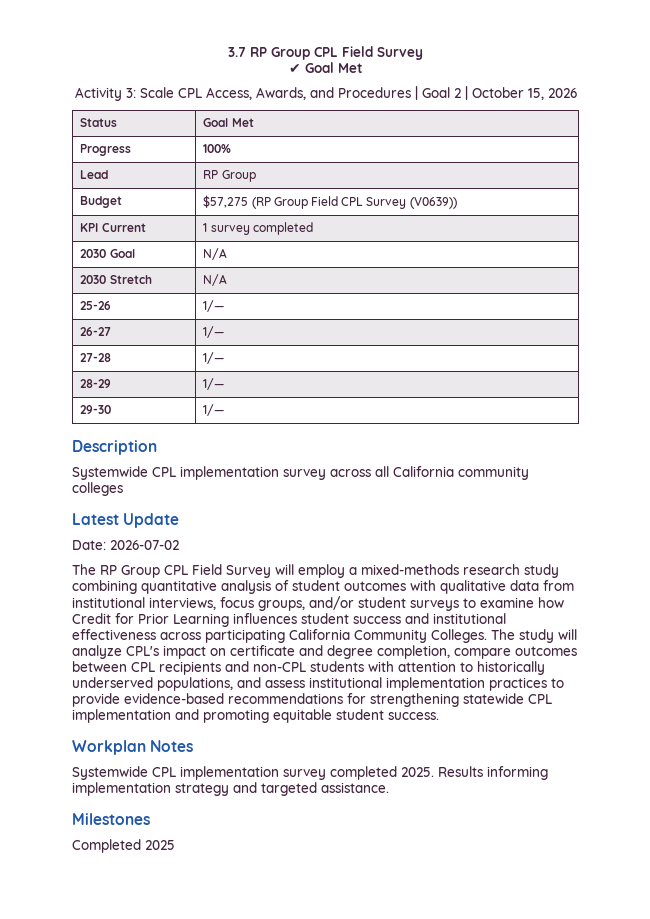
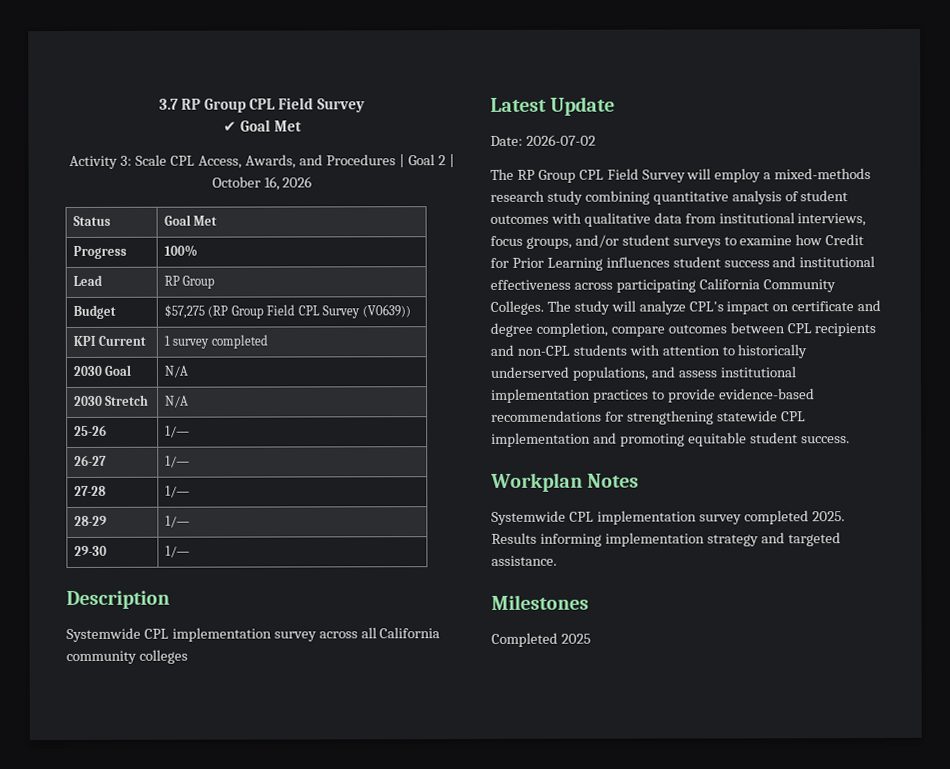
[527,88,544,100] 15, -> [263,176,280,191] 16,

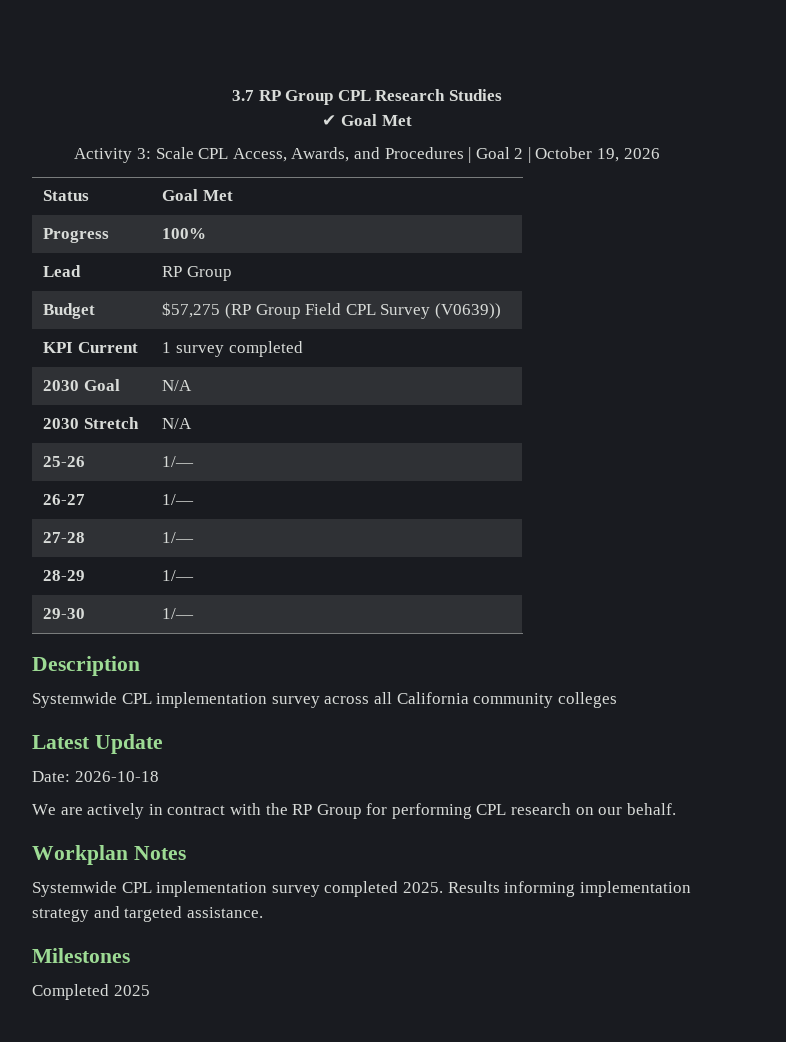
[278,97,366,113] Field Survey -> [375,89,502,101] Research Studies
[263,176,280,191] 16, -> [597,148,620,162] 19,
[525,134,596,146] [490,168,872,183] [490,190,849,205] [490,212,867,227] [490,234,865,249] [490,256,876,271] [490,278,836,293] [490,300,882,315] [490,322,877,337] [490,344,808,359] [490,366,796,381] [491,388,815,403] [491,410,806,425] [491,432,850,447] 2026-07-02 // The RP Group CPL Field Survey will employ a mixed-methods research study combining quantitative analysis of student outcomes with qualitative data from institutional interviews, focus groups, and/or student surveys to examine how Credit for Prior Learning influences student success and institutional effectiveness across participating California Community Colleges. The study will analyze CPL's impact on certificate and degree completion, compare outcomes between CPL recipients and non-CPL students with attention to historically underserved populations, and assess institutional implementation practices to provide evidence-based recommendations for strengthening statewide CPL implementation and promoting equitable student success. -> [74,771,159,782] [32,803,676,819] 2026-10-18 // We are actively in contract with the RP Group for performing CPL research on our behalf.

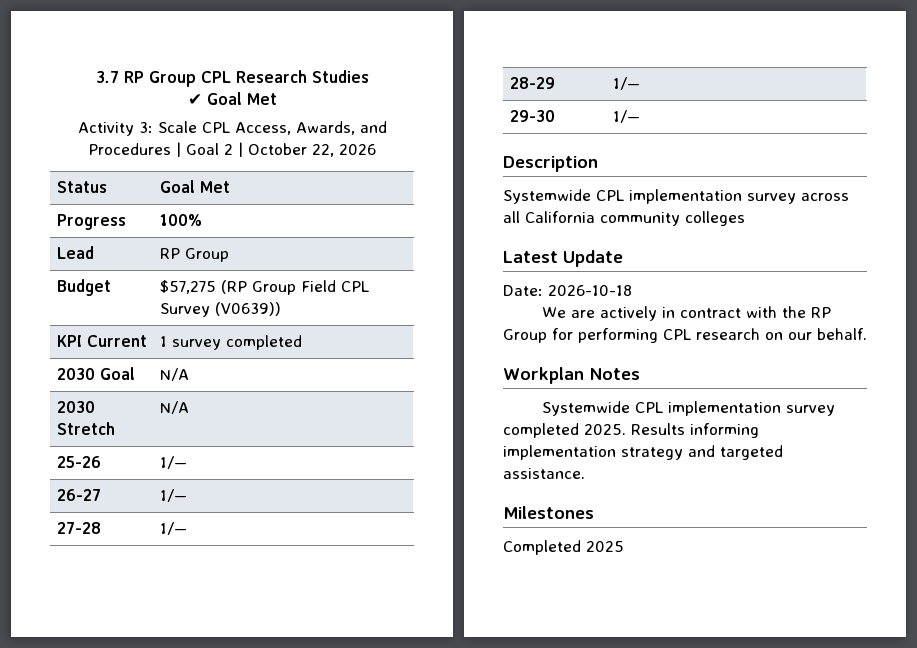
[597,148,620,162] 19, -> [312,144,334,157] 22,

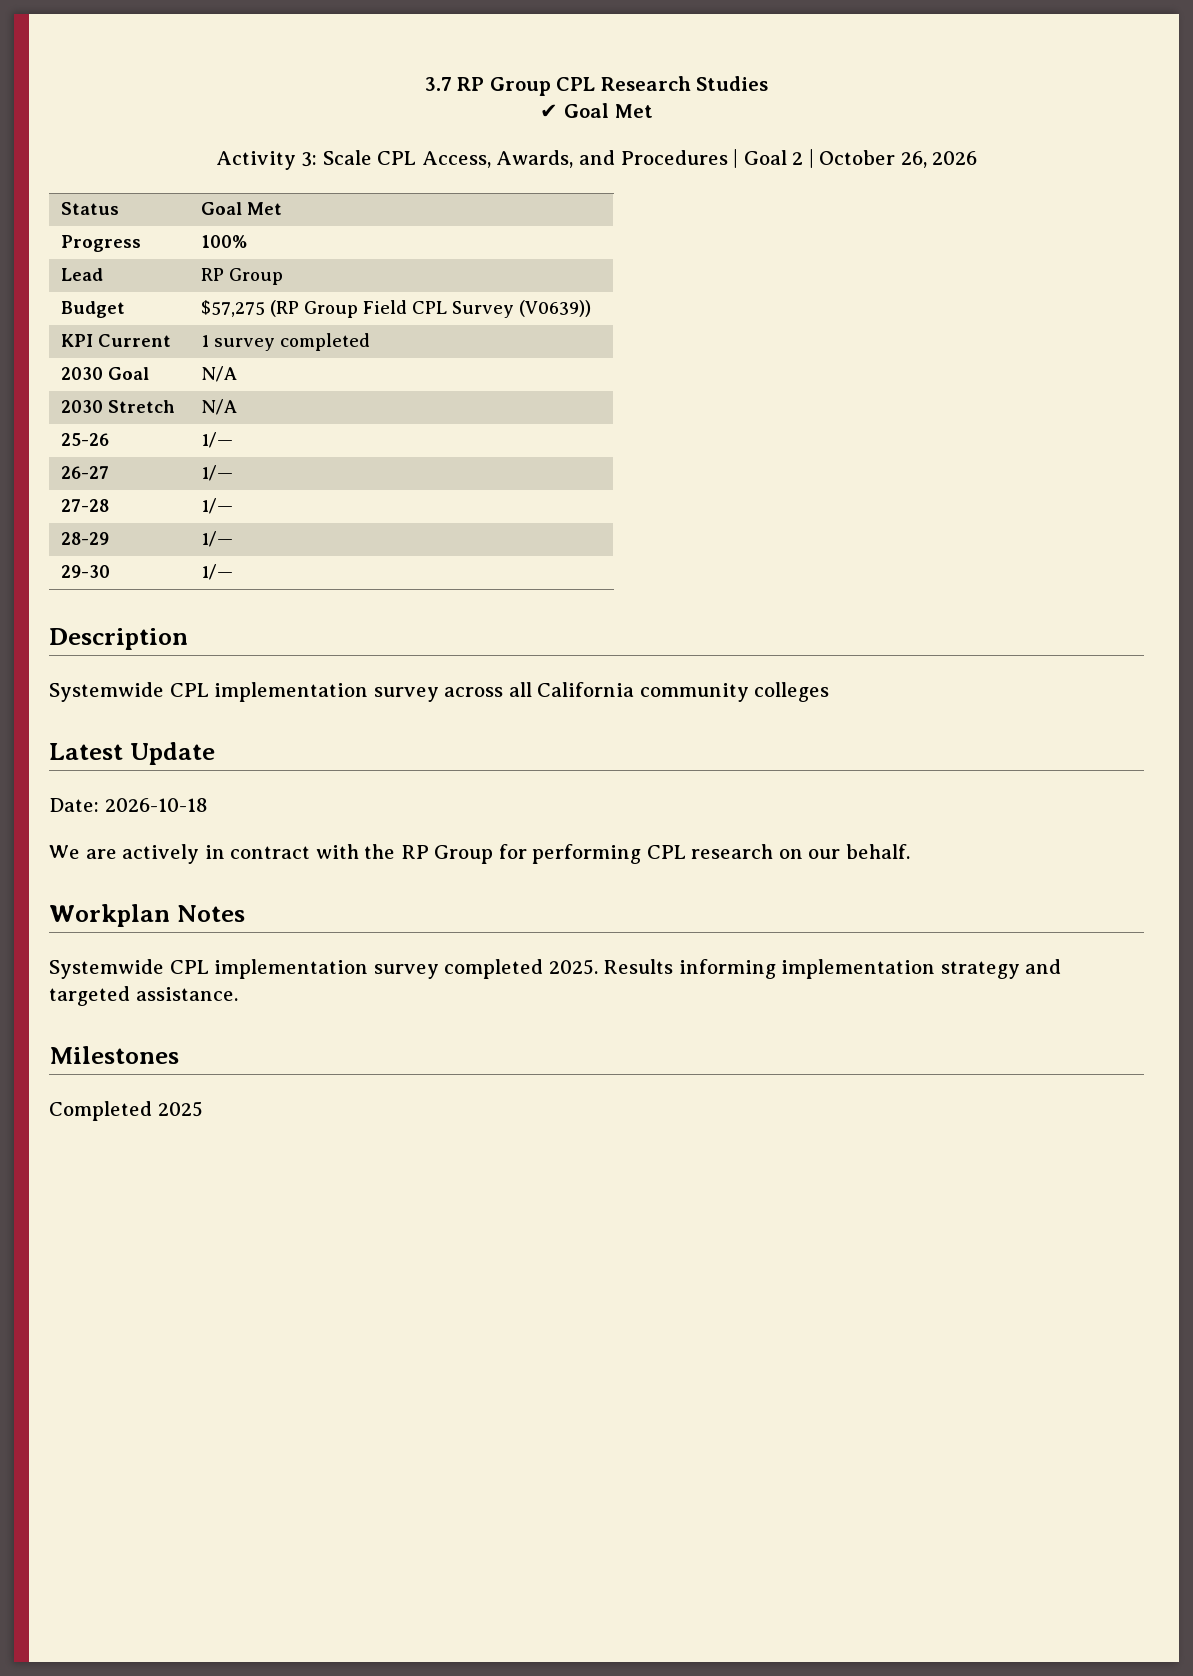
[312,144,334,157] 22, -> [900,151,927,168] 26,

